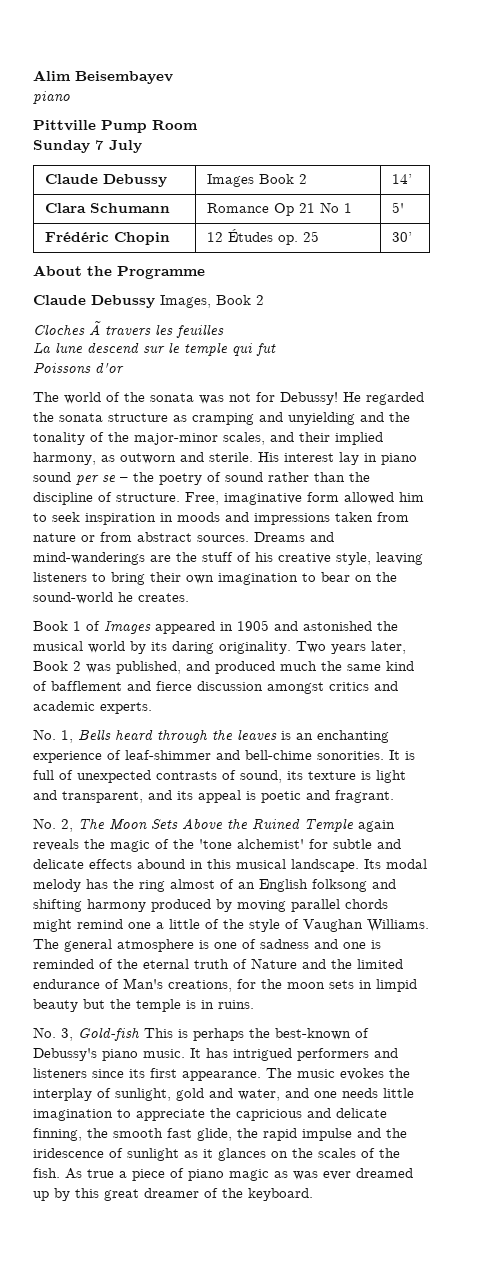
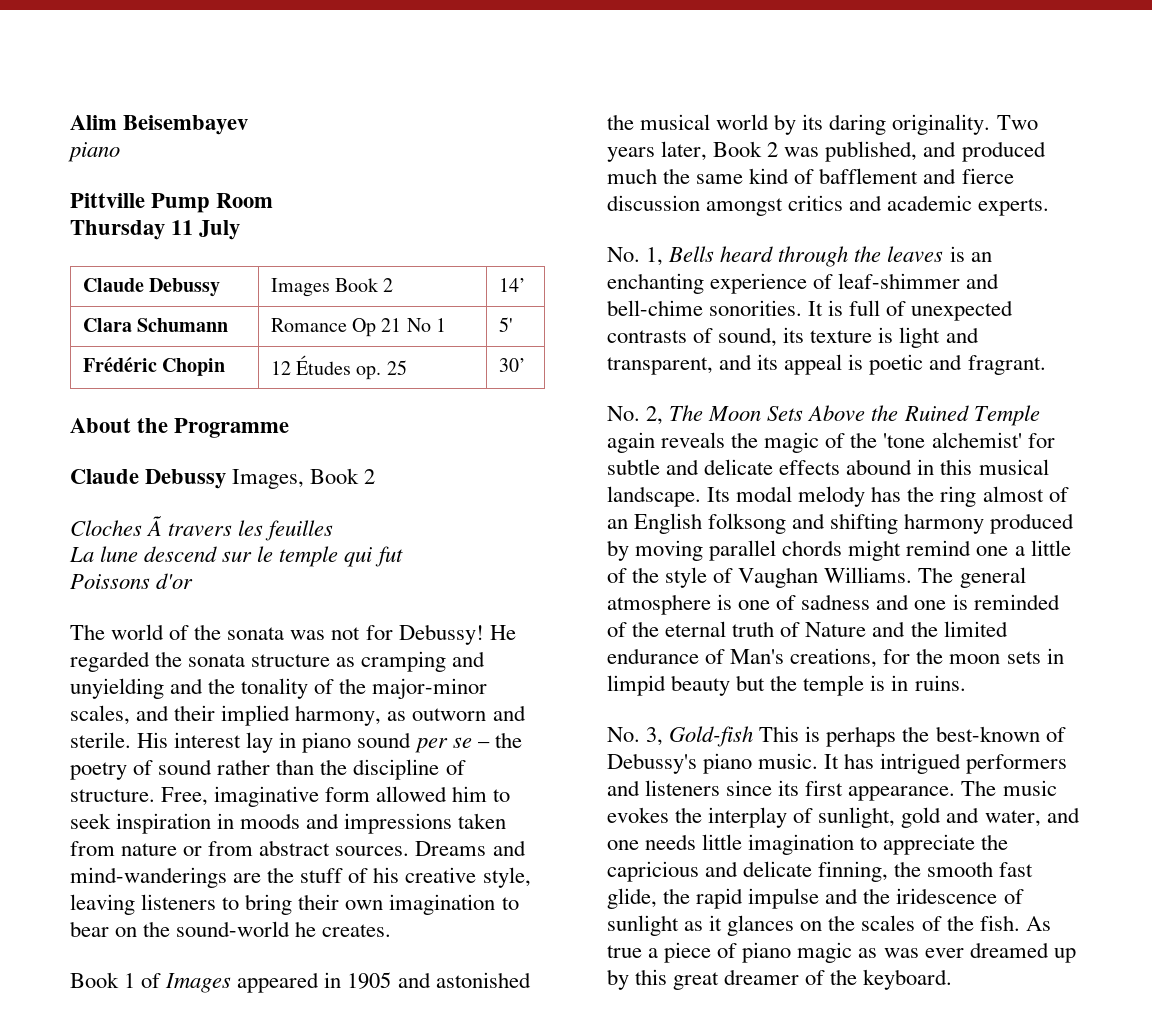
[33,140,104,153] Sunday 7 -> [70,220,194,240] Thursday 11

